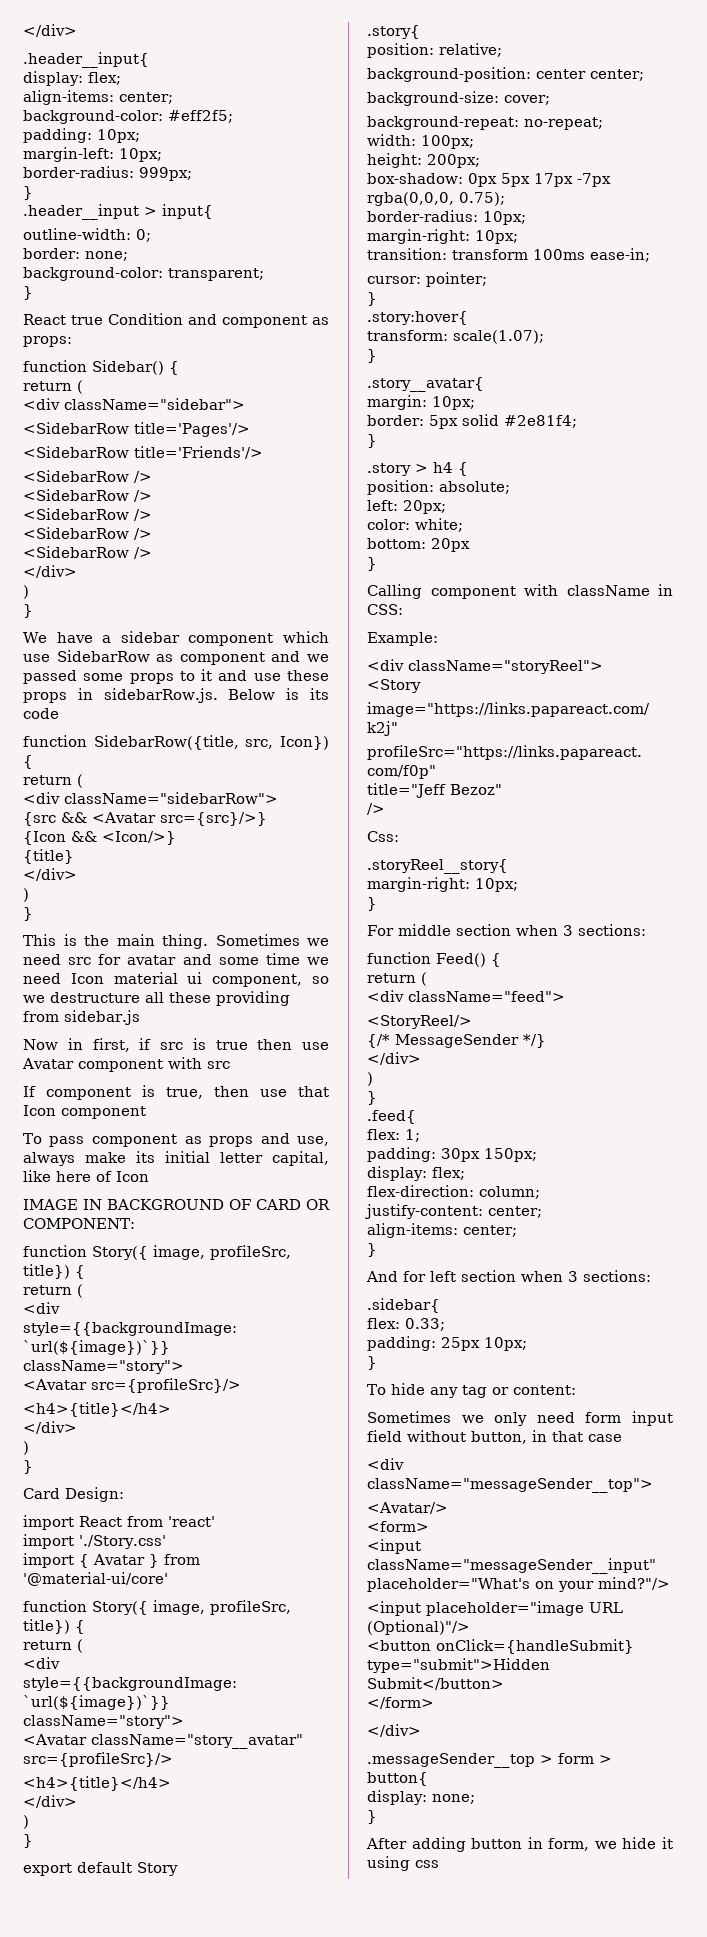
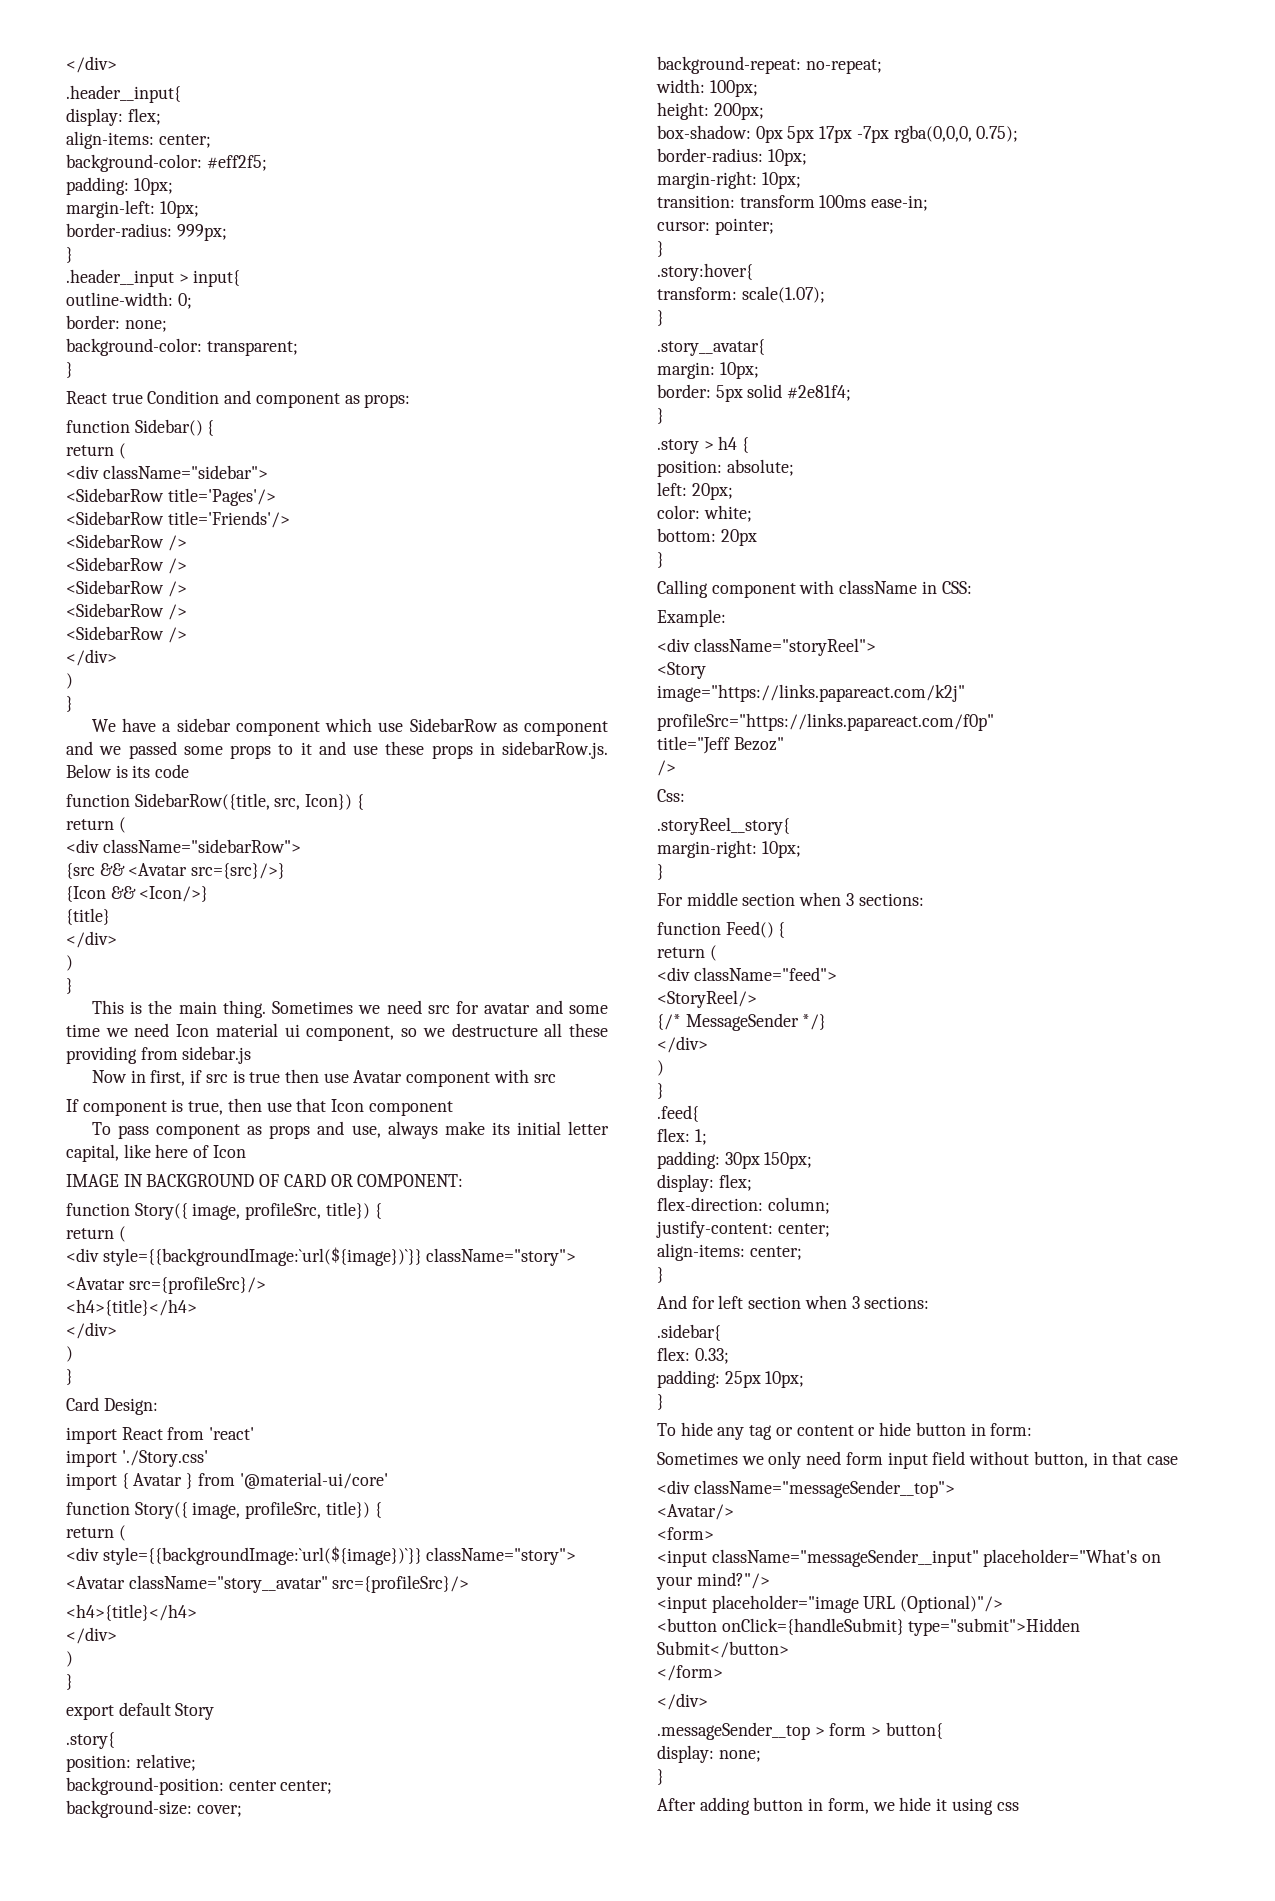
[512,1385,576,1395] content: -> [796,1422,1033,1436] content or hide button in form:

